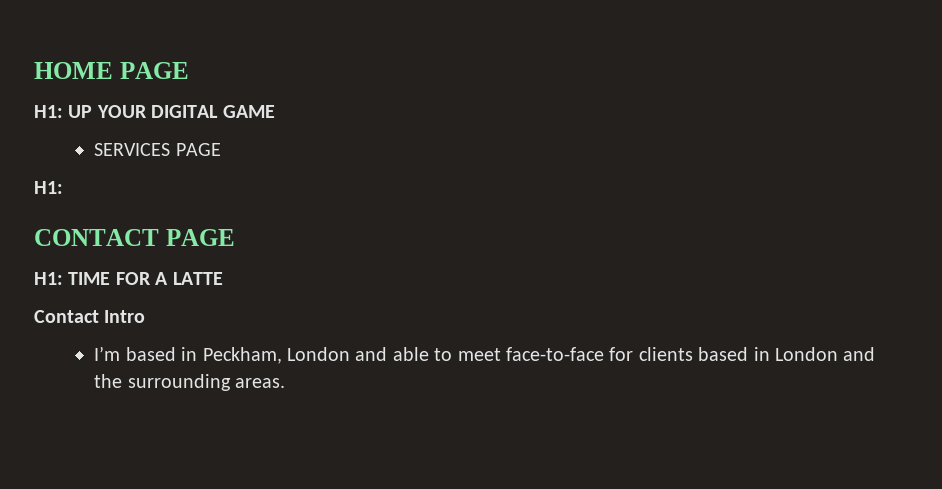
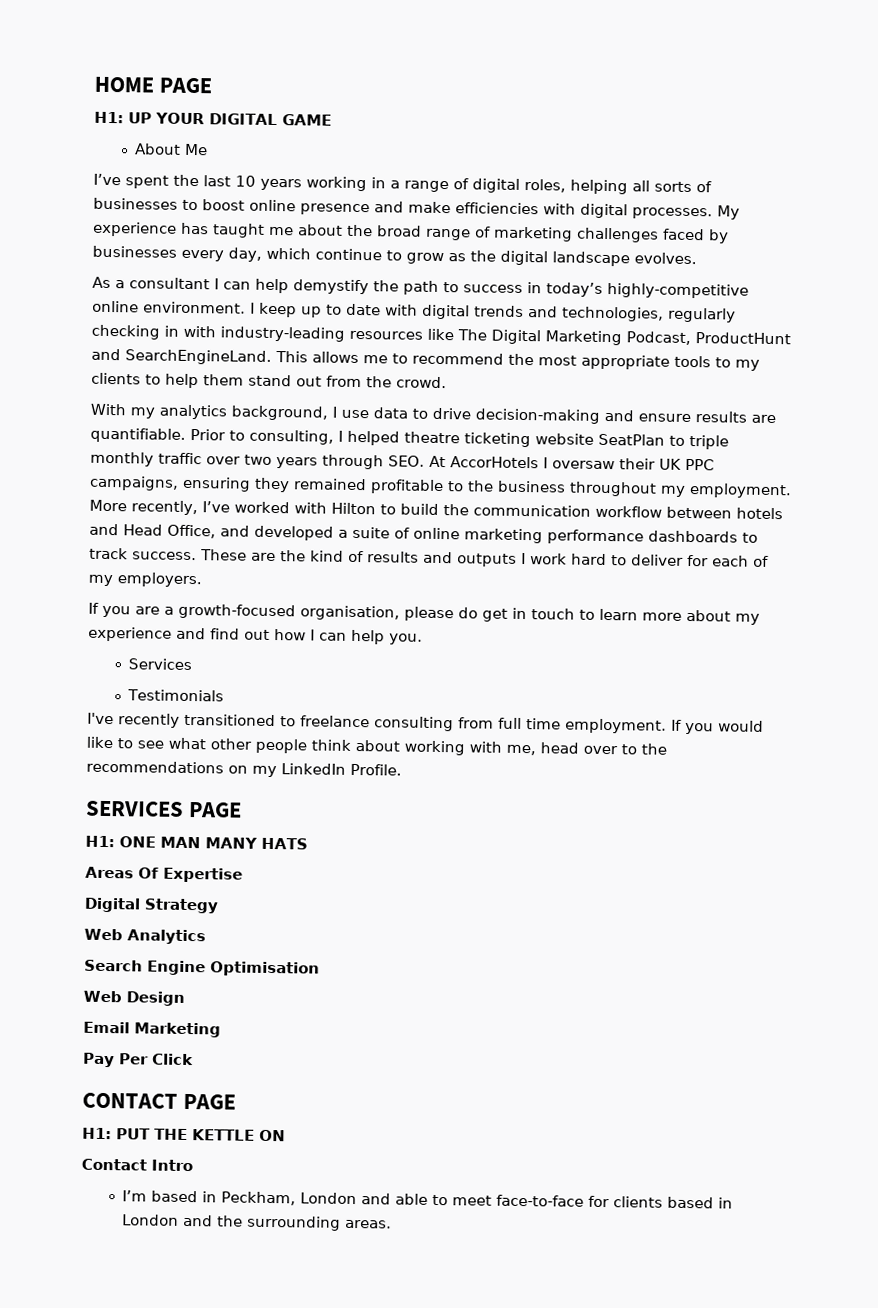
[94,143,221,156] [34,181,63,194] SERVICES PAGE // H1: -> [134,143,209,156] [93,173,712,195] [93,197,740,220] [93,221,729,244] [92,245,697,267] [92,276,749,299] [92,300,736,323] [91,324,791,346] [91,348,760,371] [91,372,447,389] [90,403,776,424] [90,427,729,450] [90,451,714,471] [89,475,792,499] [89,499,783,520] [89,523,758,545] [89,547,769,567] [88,572,202,588] [88,602,760,625] [88,626,423,645] [128,658,193,671] [127,689,225,702] [87,712,764,735] [86,736,667,756] [86,760,402,778] [86,800,243,818] [85,835,308,850] [85,866,243,883] [84,897,219,914] [84,928,206,945] [84,959,320,977] [83,990,185,1006] [83,1021,221,1038] [83,1052,194,1068] About Me // I’ve spent the last 10 years working in a range of digital roles, helping all sorts of businesses to boost online presence and make efficiencies with digital processes. My experience has taught me about the broad range of marketing challenges faced by businesses every day, which continue to grow as the digital landscape evolves. // As a consultant I can help demystify the path to success in today’s highly-competitive online environment. I keep up to date with digital trends and technologies, regularly checking in with industry-leading resources like The Digital Marketing Podcast, ProductHunt and SearchEngineLand. This allows me to recommend the most appropriate tools to my clients to help them stand out from the crowd. // With my analytics background, I use data to drive decision-making and ensure results are quantifiable. Prior to consulting, I helped theatre ticketing website SeatPlan to triple monthly traffic over two years through SEO. At AccorHotels I oversaw their UK PPC campaigns, ensuring they remained profitable to the business throughout my employment. More recently, I’ve worked with Hilton to build the communication workflow between hotels and Head Office, and developed a suite of online marketing performance dashboards to track success. These are the kind of results and outputs I work hard to deliver for each of my employers. // If you are a growth-focused organisation, please do get in touch to learn more about my experience and find out how I can help you. // Services // Testimonials // I've recently transitioned to freelance consulting from full time employment. If you would like to see what other people think about working with me, head over to the recommendations on my LinkedIn Profile. // SERVICES PAGE // H1: ONE MAN MANY HATS // Areas Of Expertise // Digital Strategy // Web Analytics // Search Engine Optimisation // Web Design // Email Marketing // Pay Per Click
[68,272,223,285] TIME FOR A LATTE -> [116,1128,286,1142] PUT THE KETTLE ON

